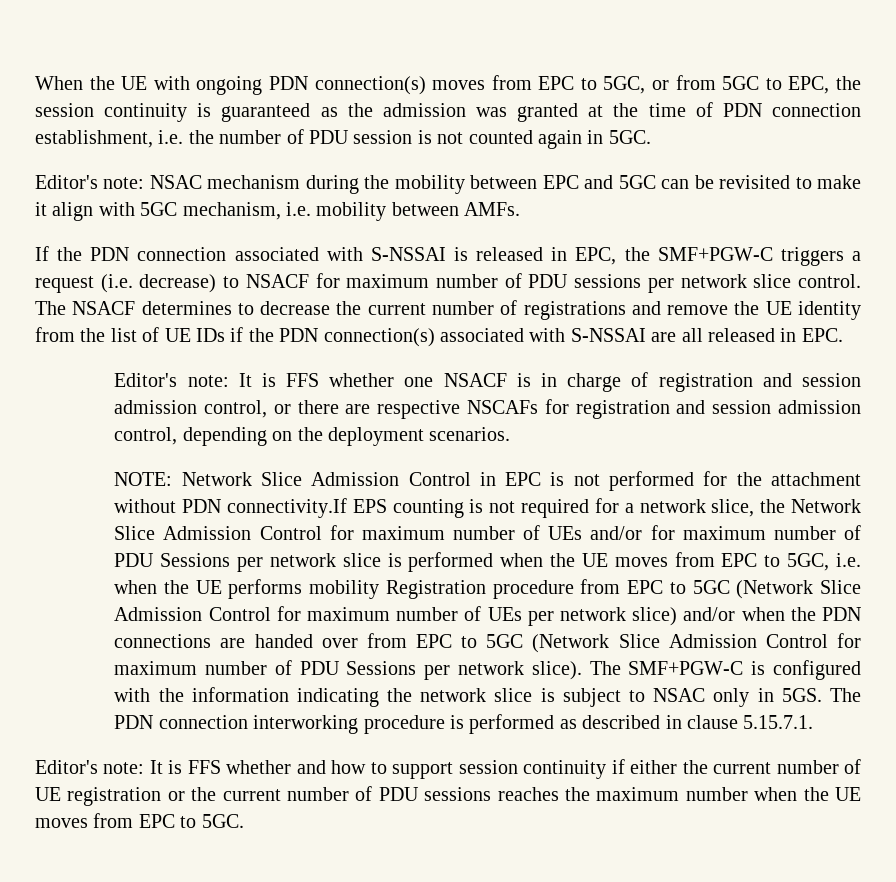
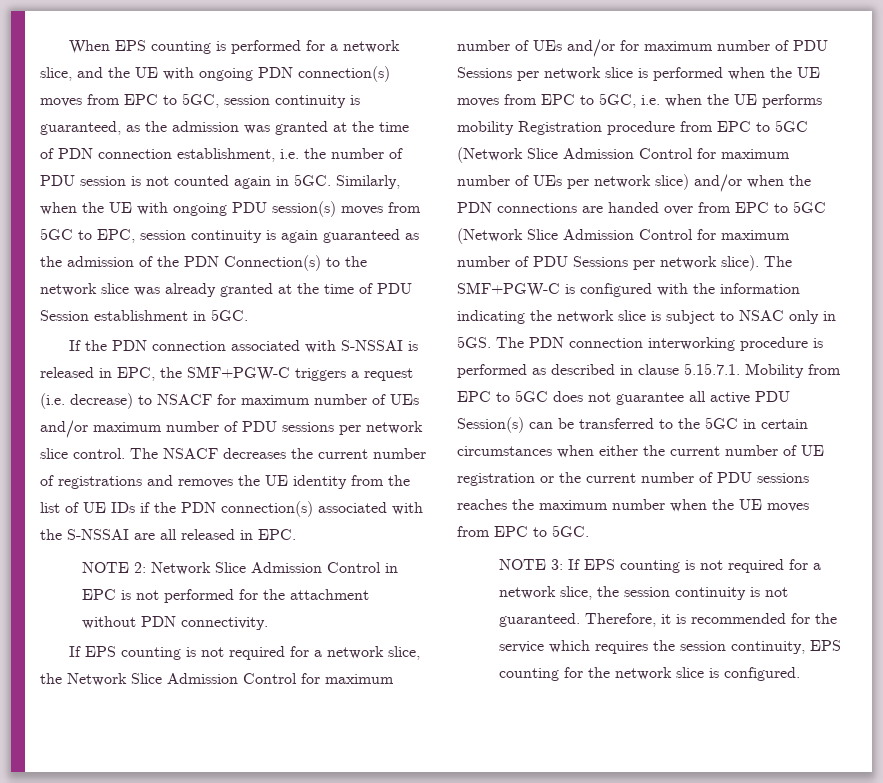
(83, 83) none -> [114,40,400,54] [40,67,103,81] EPS counting is performed for a network slice, and
[652,75,862,94] [35,103,311,122] or from 5GC to EPC, the session continuity is guaranteed -> [224,95,360,108] [40,121,121,135] session continuity is guaranteed,
[35,175,861,194] [35,202,521,221] // Editor's note: NSAC mechanism during the mobility between EPC and 5GC can be revisited to make it align with 5GC mechanism, i.e. mobility between AMFs. -> [336,175,400,189] [40,201,421,217] [40,228,419,243] [40,255,367,271] [40,283,412,297] [40,309,248,321] Similarly, when the UE with ongoing PDU session(s) moves from 5GC to EPC, session continuity is again guaranteed as the admission of the PDN Connection(s) to the network slice was already granted at the time of PDU Session establishment in 5GC.
(522, 280) none -> [390,394,419,405] [40,420,238,438] UEs and/or maximum number of
[141,301,331,315] determines to decrease -> [223,448,286,459] decreases
[667,305,729,315] remove -> [178,479,233,488] removes
(566, 335) none -> [40,529,62,540] the
[114,372,861,392] [114,399,862,419] [114,427,511,446] [114,472,173,486] Editor's note: It is FFS whether one NSACF is in charge of registration and session admission control, or there are respective NSCAFs for registration and session admission control, depending on the deployment scenarios. // NOTE: -> [82,562,147,573] NOTE 2:
[226,498,347,518] connectivity.If -> [181,617,269,630] [68,646,81,657] connectivity. // If
[35,759,625,779] // Editor's note: It is FFS whether and how to support session continuity if -> [745,363,841,378] [457,390,790,405] [457,417,808,433] [457,445,594,458] Mobility from EPC to 5GC does not guarantee all active PDU Session(s) can be transferred to the 5GC in certain circumstances when
(244, 821) none -> [499,559,822,573] [499,586,789,600] [499,613,838,627] [499,640,842,654] [499,667,801,681] // NOTE 3: If EPS counting is not required for a network slice, the session continuity is not guaranteed. Therefore, it is recommended for the service which requires the session continuity, EPS counting for the network slice is configured.

